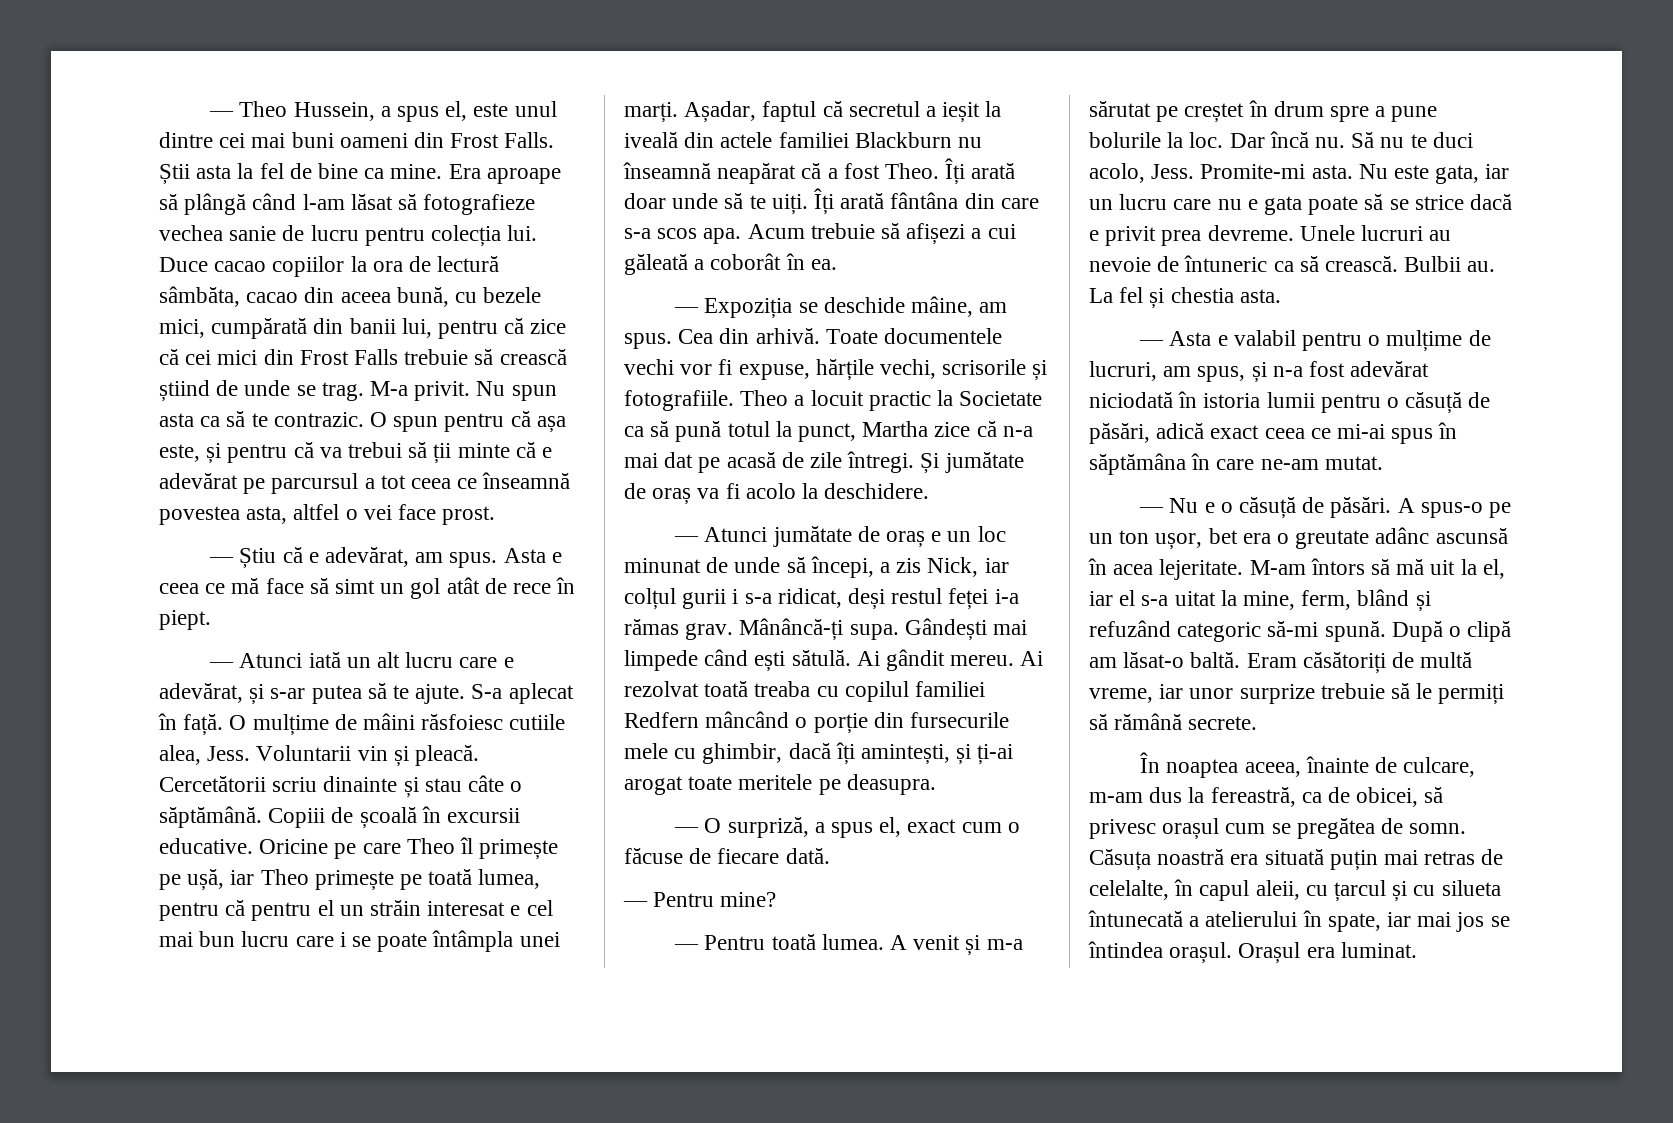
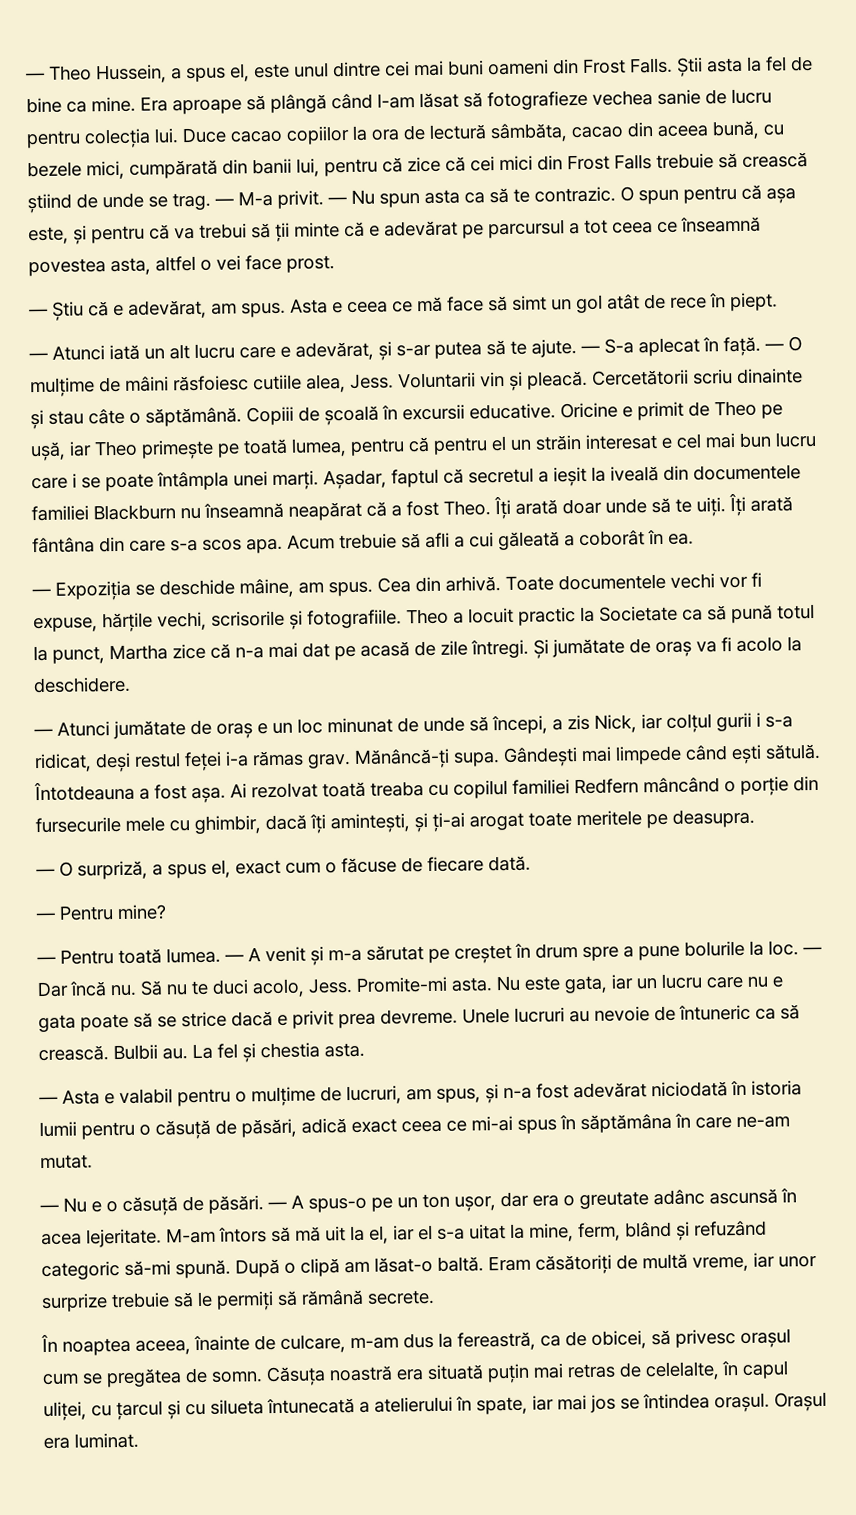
(364, 391) none -> [214,198,234,206] —
(471, 391) none -> [327,197,347,205] —
(466, 694) none -> [580,345,600,353] —
(224, 725) none -> [764,343,784,351] —
[334,837,559,860] pe care Theo îl primește -> [622,400,757,421] e primit de Theo
[720,132,773,148] actele -> [693,464,801,481] documentele
[906,223,966,245] afișezi -> [425,532,450,549] afli
[739,618,844,641] Mânâncă-ți -> [354,748,450,769] Mănâncă-ți
[856,649,1015,671] Ai gândit mereu. -> [34,780,226,804] Întotdeauna a fost așa.
(884, 942) none -> [224,954,244,962] —
(1224, 140) none -> [802,946,822,955] —
(1392, 507) none -> [267,1201,287,1210] —
[1208,528,1238,544] bet -> [500,1191,529,1208] dar
[1255,880,1300,900] aleii, -> [43,1401,87,1422] uliței,

